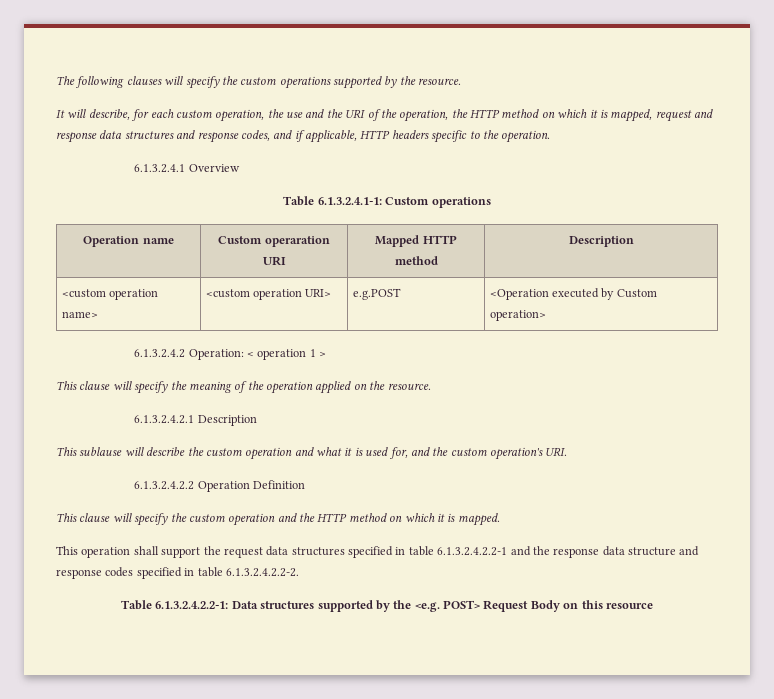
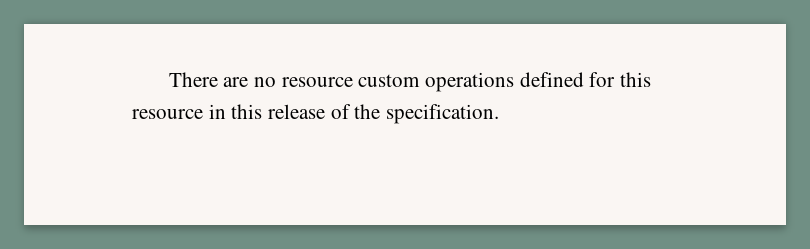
[56,76,462,89] [56,109,713,122] [56,130,551,143] [134,164,240,173] [283,196,491,208] [83,236,174,247] [218,236,330,247] [262,256,286,266] [375,235,457,247] [394,256,438,265] [568,236,634,247] [61,289,159,300] [61,311,98,318] [205,289,332,300] [352,288,401,300] [489,288,657,300] [489,310,546,321] [134,349,327,360] [56,381,431,394] [134,415,257,426] [56,447,568,460] [134,480,306,492] [56,513,500,526] [56,546,700,558] [56,567,299,579] [121,600,653,612] The following clauses will specify the custom operations supported by the resource. // It will describe, for each custom operation, the use and the URI of the operation, the HTTP method on which it is mapped, request and response data structures and response codes, and if applicable, HTTP headers specific to the operation. // 6.1.3.2.4.1 Overview // Table 6.1.3.2.4.1-1: Custom operations // Operation name | Custom operaration URI | Mapped HTTP method | Description // <custom operation name> | <custom operation URI> | e.g.POST | <Operation executed by Custom operation> // 6.1.3.2.4.2 Operation: < operation 1 > // This clause will specify the meaning of the operation applied on the resource. // 6.1.3.2.4.2.1 Description // This sublause will describe the custom operation and what it is used for, and the custom operation's URI. // 6.1.3.2.4.2.2 Operation Definition // This clause will specify the custom operation and the HTTP method on which it is mapped. // This operation shall support the request data structures specified in table 6.1.3.2.4.2.2-1 and the response data structure and response codes specified in table 6.1.3.2.4.2.2-2. // Table 6.1.3.2.4.2.2-1: Data structures supported by the <e.g. POST> Request Body on this resource -> [168,72,651,92] [132,104,500,124] There are no resource custom operations defined for this resource in this release of the specification.

